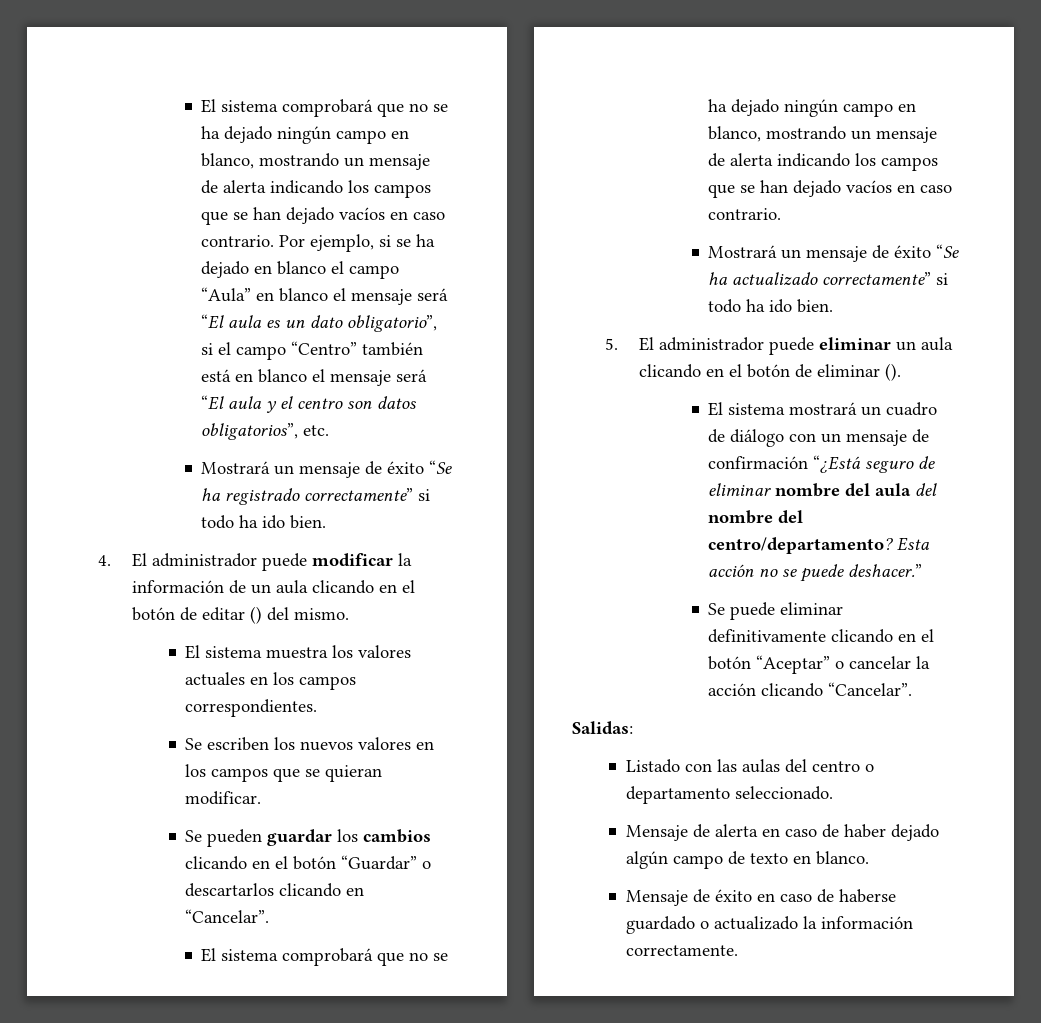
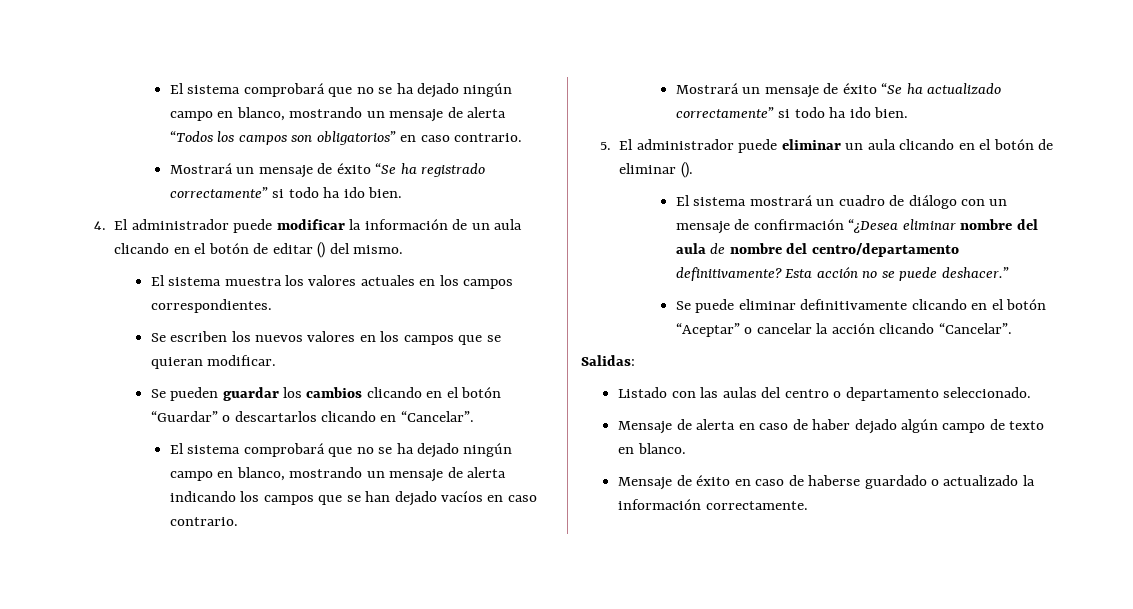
[270,180,432,198] [201,207,446,225] [201,234,436,252] [201,261,400,279] [201,287,449,305] [201,314,438,332] [201,341,424,360] [201,369,428,386] [201,395,417,413] [201,423,330,440] indicando los campos que se han dejado vacíos en caso contrario. Por ejemplo, si se ha dejado en blanco el campo “Aula” en blanco el mensaje será “El aula es un dato obligatorio”, si el campo “Centro” también está en blanco el mensaje será “El aula y el centro son datos obligatorios”, etc. -> [169,131,523,145] “Todos los campos son obligatorios” en caso contrario.
[813,455,936,473] “¿Está seguro de -> [848,219,899,233] “¿Desea
[915,483,938,496] [708,510,804,524] [708,537,894,554] del nombre del centro/departamento? -> [710,243,959,257] [675,267,782,281] de nombre del centro/departamento definitivamente?

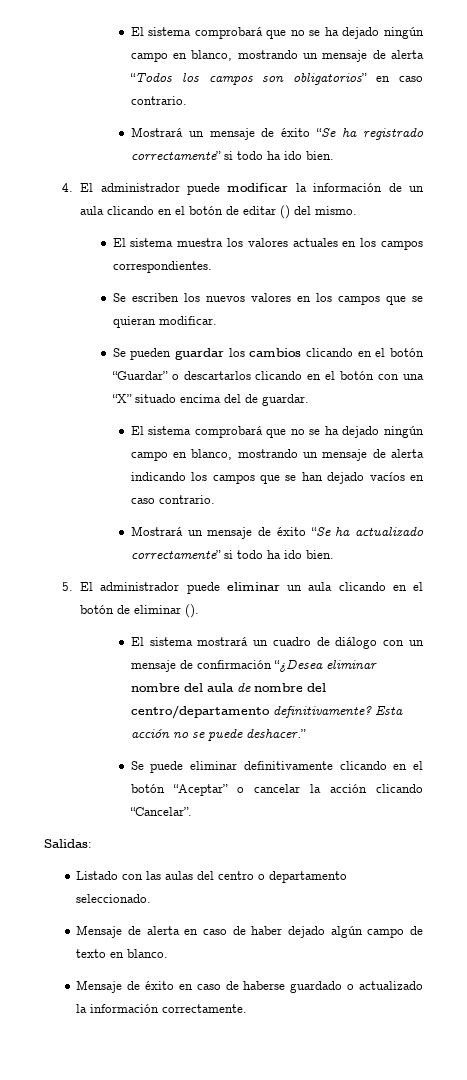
[400,411,474,422] “Cancelar”. -> [325,371,424,380] [111,394,309,406] el botón con una “X” situado encima del de guardar.

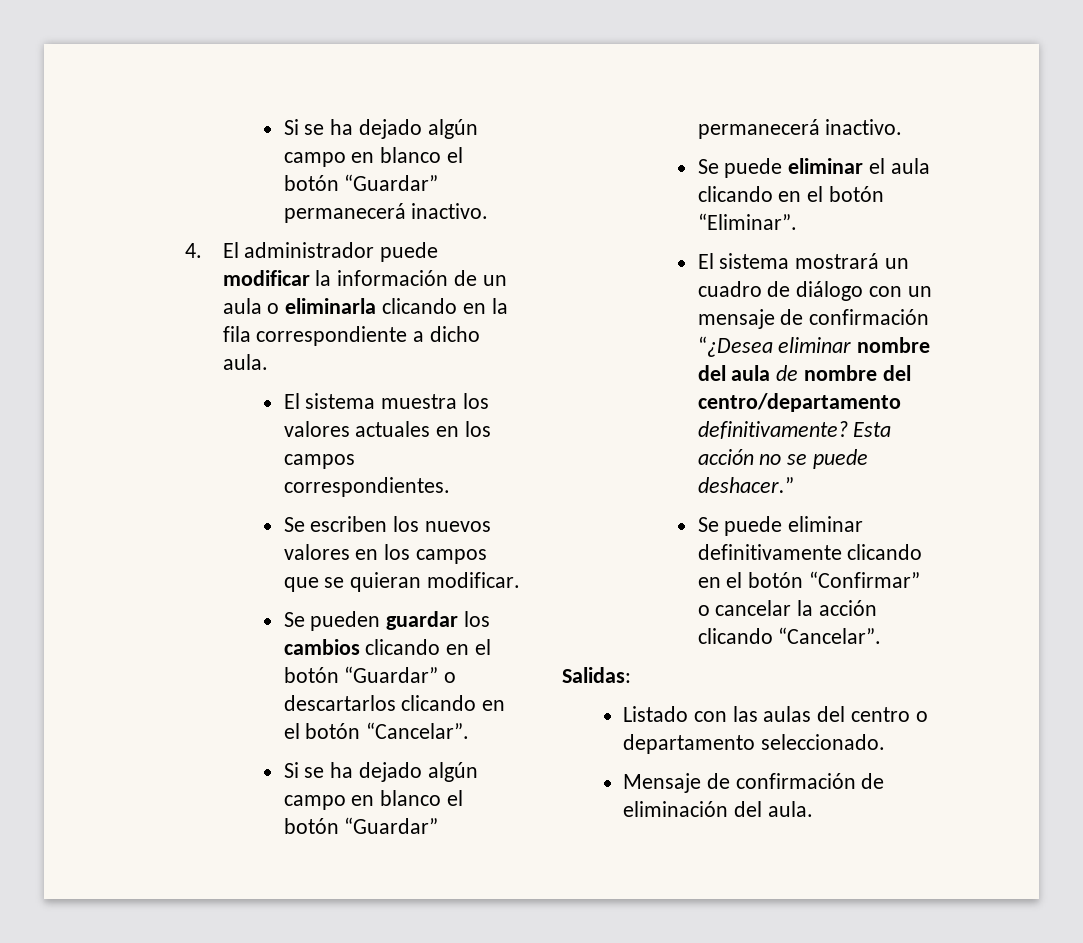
[130,27,425,39] [130,50,424,62] [129,73,424,85] [130,96,187,105] [130,127,424,140] [130,151,334,160] El sistema comprobará que no se ha dejado ningún campo en blanco, mostrando un mensaje de alerta “Todos los campos son obligatorios” en caso contrario. // Mostrará un mensaje de éxito “Se ha registrado correctamente” si todo ha ido bien. -> [283,119,478,139] [283,147,463,167] [283,174,439,191] [283,203,489,223] Si se ha dejado algún campo en blanco el botón “Guardar” permanecerá inactivo.
[107,205,358,219] clicando en el botón de editar () del mismo. -> [267,298,508,314] [222,326,481,346] [222,354,268,370] o eliminarla clicando en la fila correspondiente a dicho aula.
[378,374,424,380] [111,394,309,406] [130,426,425,438] [130,449,424,461] [130,472,425,484] [130,495,215,504] [130,526,424,539] [130,550,334,559] [62,582,424,594] [80,604,200,618] con una “X” situado encima del de guardar. // El sistema comprobará que no se ha dejado ningún campo en blanco, mostrando un mensaje de alerta indicando los campos que se han dejado vacíos en caso contrario. // Mostrará un mensaje de éxito “Se ha actualizado correctamente” si todo ha ido bien. // 5. El administrador puede eliminar un aula clicando en el botón de eliminar (). -> [366,722,470,739] [283,762,478,782] [283,790,463,810] [283,817,439,834] [697,119,903,139] [697,158,930,178] [697,186,884,202] [697,213,797,230] “Cancelar”. // Si se ha dejado algún campo en blanco el botón “Guardar” permanecerá inactivo. // Se puede eliminar el aula clicando en el botón “Eliminar”.
[172,784,228,796] “Aceptar” -> [808,571,920,588] “Confirmar”
[146,926,423,938] [76,949,169,958] [76,980,423,993] [76,1004,248,1013] alerta en caso de haber dejado algún campo de texto en blanco. // Mensaje de éxito en caso de haberse guardado o actualizado la información correctamente. -> [735,773,885,789] [622,801,813,817] confirmación de eliminación del aula.

